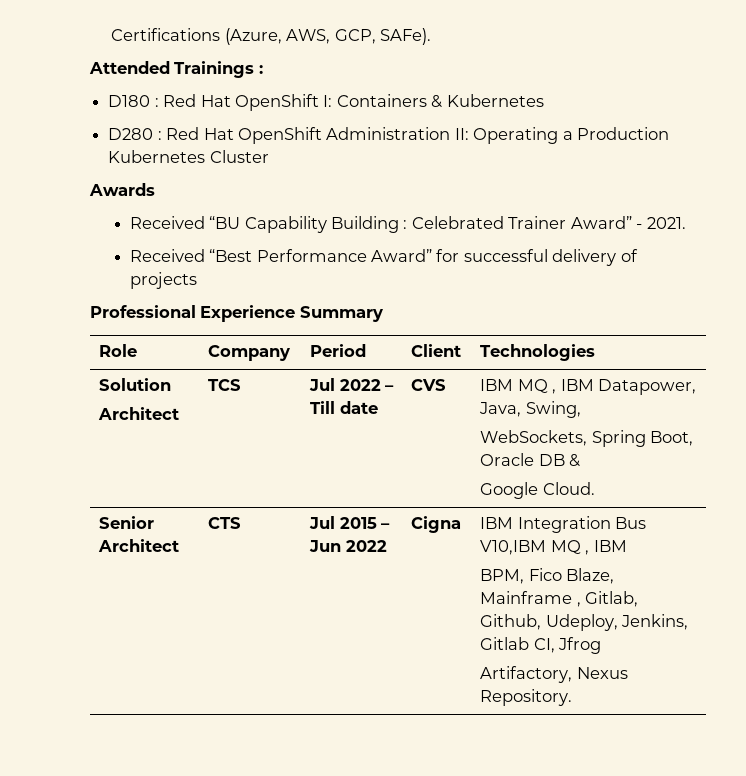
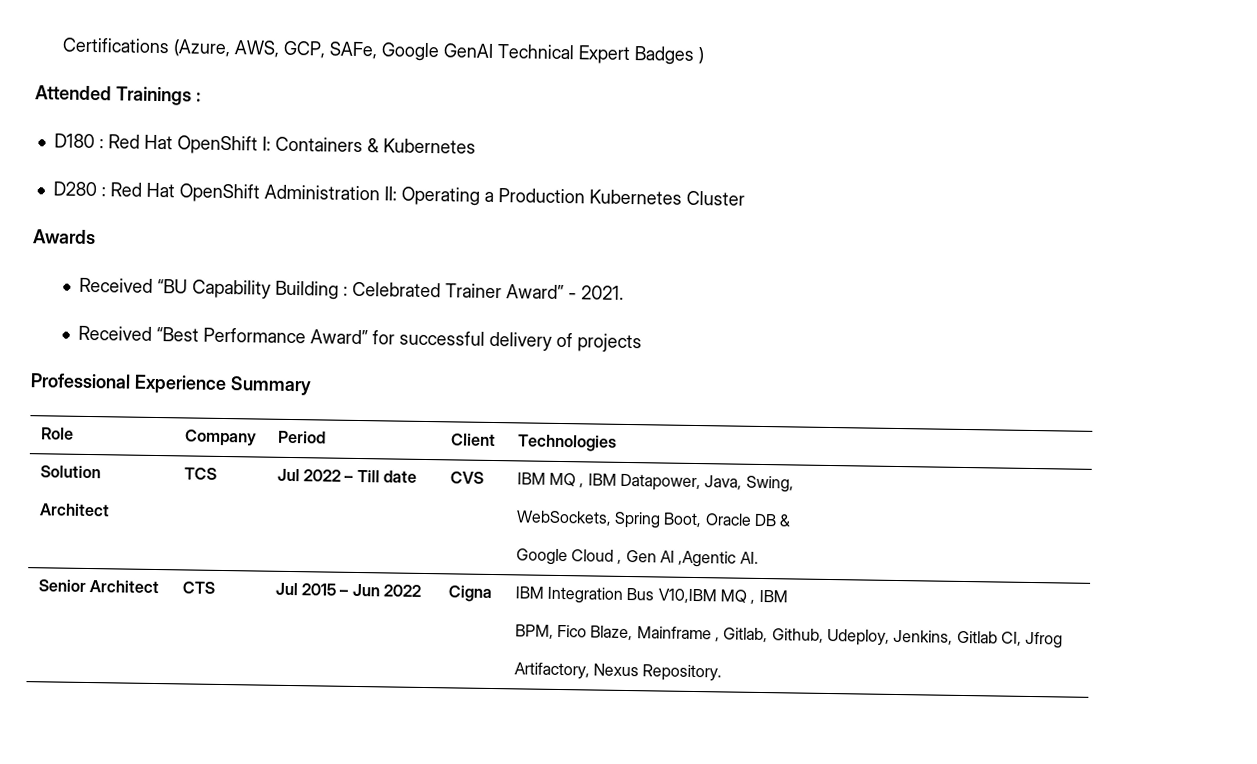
[380,28,432,45] SAFe). -> [329,41,705,65] SAFe, Google GenAI Technical Expert Badges )
[542,482,595,495] Cloud. -> [571,549,759,568] Cloud , Gen AI ,Agentic AI.

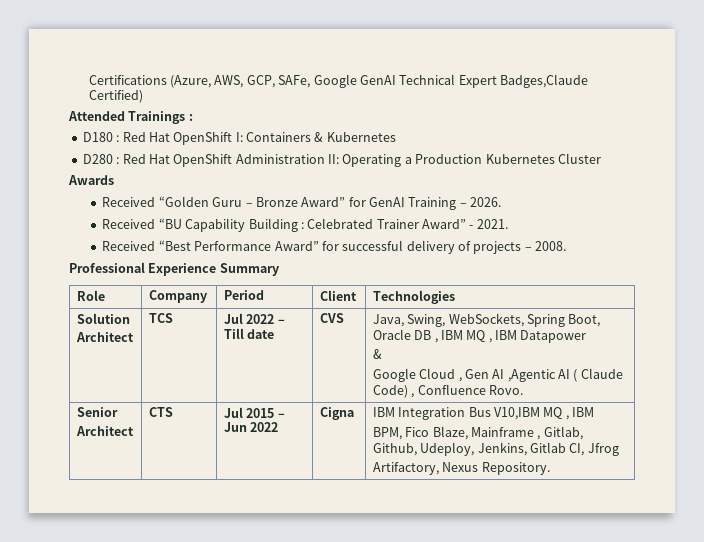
[634,46,705,65] Badges ) -> [500,74,589,88] [88,90,143,103] Badges,Claude Certified)
(96, 237) none -> [102,196,502,210] // Received “Golden Guru – Bronze Award” for GenAI Training – 2026.
(643, 343) none -> [524,241,567,251] – 2008.
[516,472,702,492] IBM MQ , IBM Datapower, -> (344, 318) none
(794, 484) // -> (446, 320) none
(778, 520) none -> [434,330,587,343] , IBM MQ , IBM Datapower //
[739,551,759,564] AI. -> [558,368,623,382] [372,384,523,398] AI ( Claude Code) , Confluence Rovo.
(87, 585) none -> (118, 412) //

